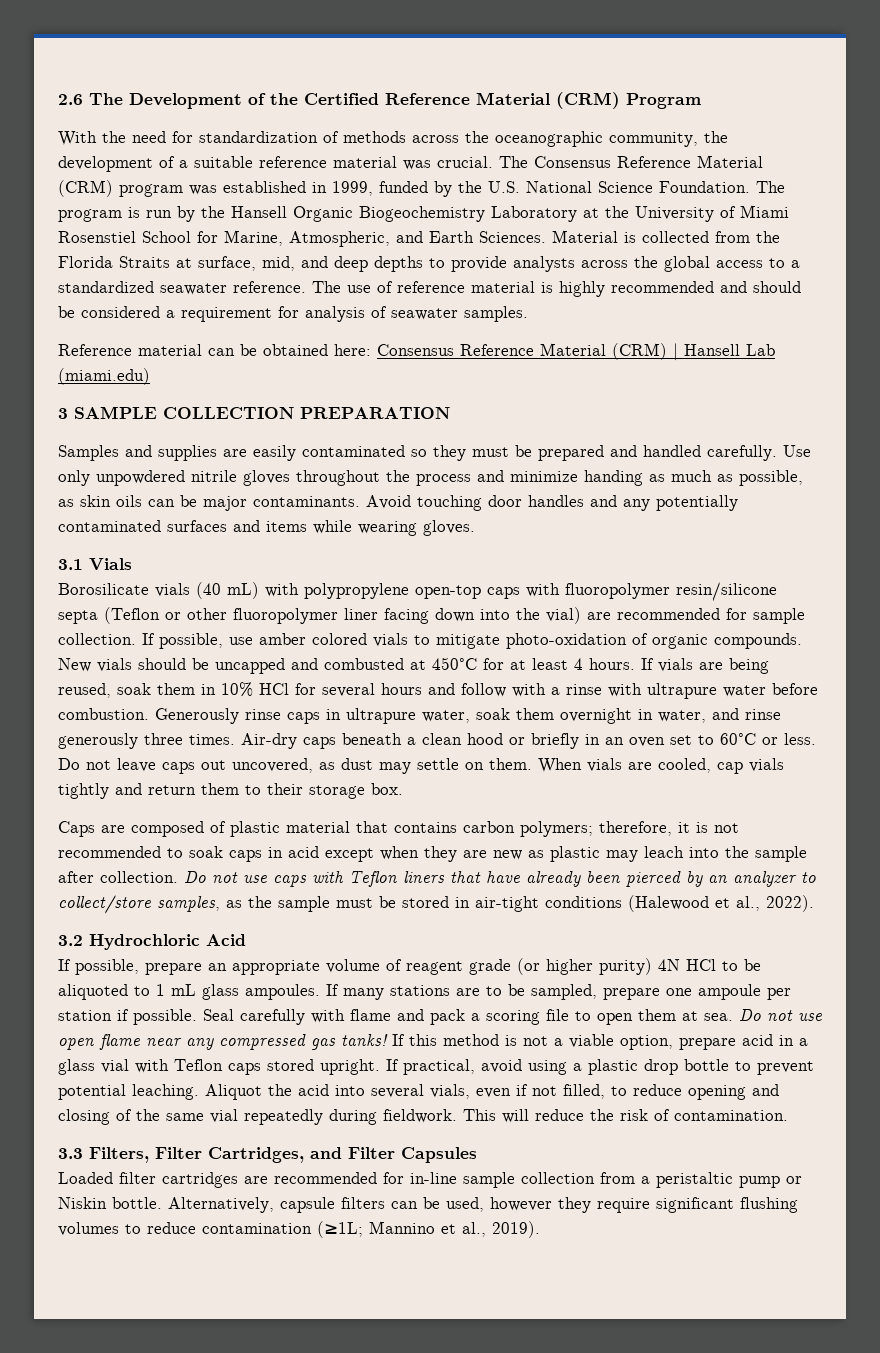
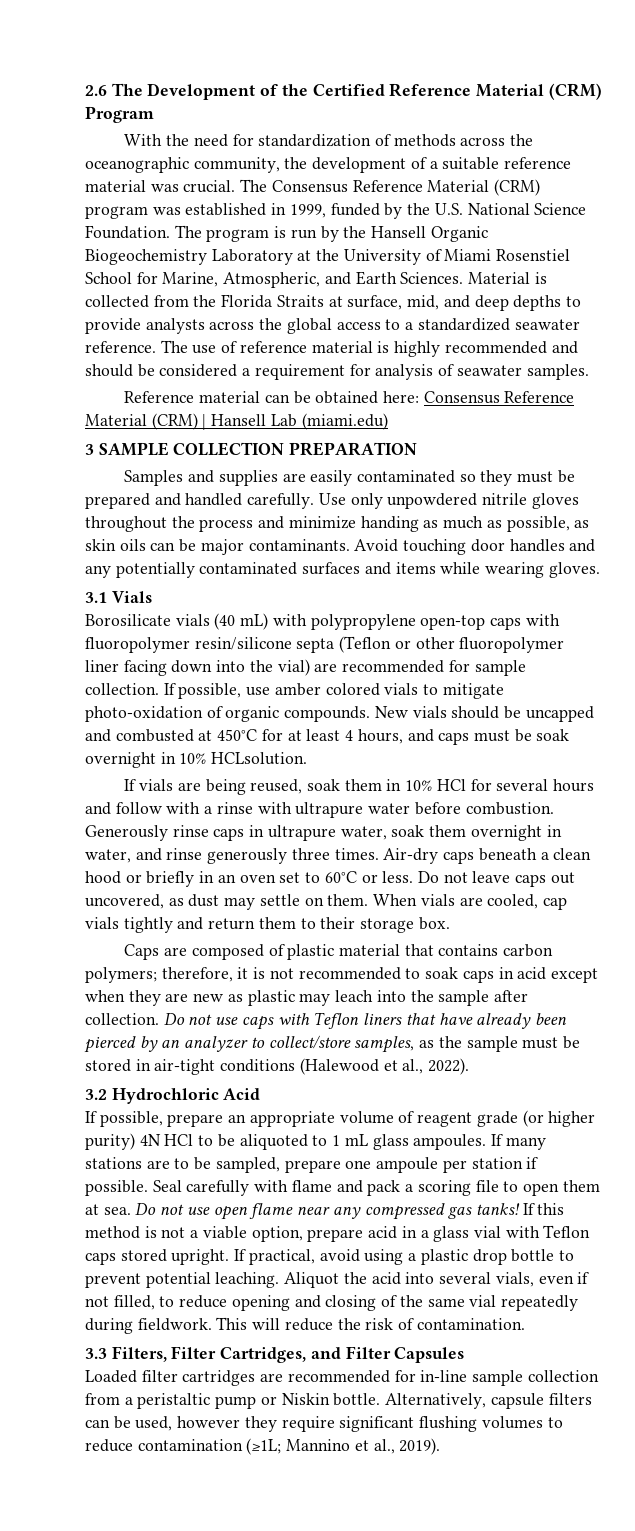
[589,658,635,670] hours. -> [357,729,570,745] [85,752,308,768] hours, and caps must be soak overnight in 10% HCLsolution. //

